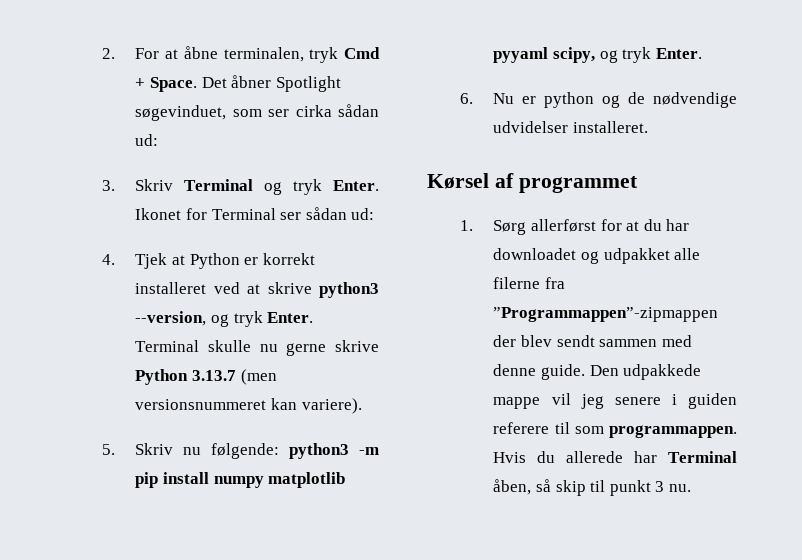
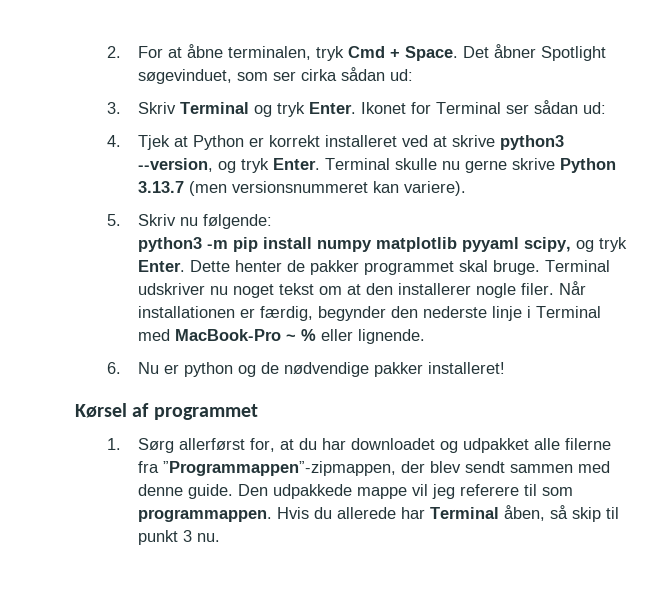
(280, 451) none -> (273, 221) //
(702, 53) none -> [190,260,611,275] [138,281,587,298] [138,306,602,321] [138,329,426,344] Dette henter de pakker programmet skal bruge. Terminal udskriver nu noget tekst om at den installerer nogle filer. Når installationen er færdig, begynder den nederste linje i Terminal med MacBook-Pro ~ % eller lignende.
[493,121,649,133] udvidelser installeret. -> [374,362,506,377] pakker installeret!
[600,219,622,231] for -> [250,438,276,452] for,
[493,307,719,322] ”Programmappen”-zipmappen -> [163,461,397,476] ”Programmappen”-zipmappen,
[614,393,737,409] senere i guiden -> (456, 491) none

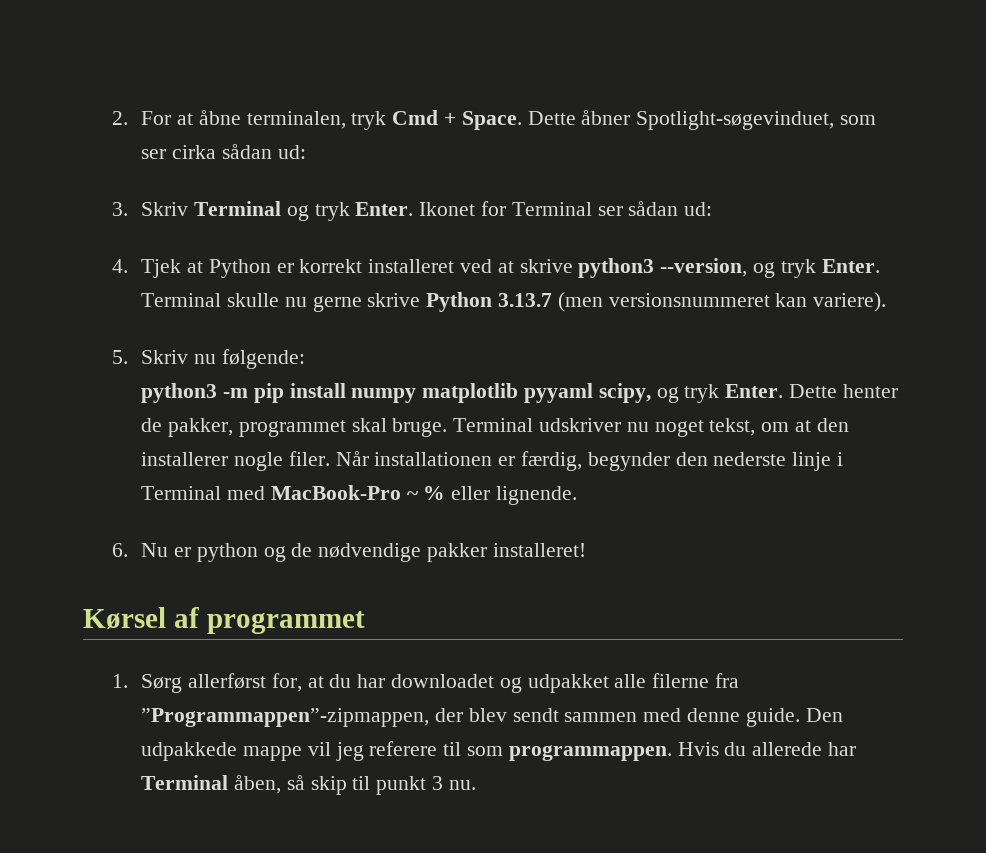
[463,44,607,61] [138,69,233,84] Det åbner Spotlight søgevinduet, -> [527,110,835,130] Dette åbner Spotlight-søgevinduet,
[310,260,360,275] pakker -> [167,418,233,437] pakker,
[279,283,315,295] tekst -> [709,418,756,436] tekst,

